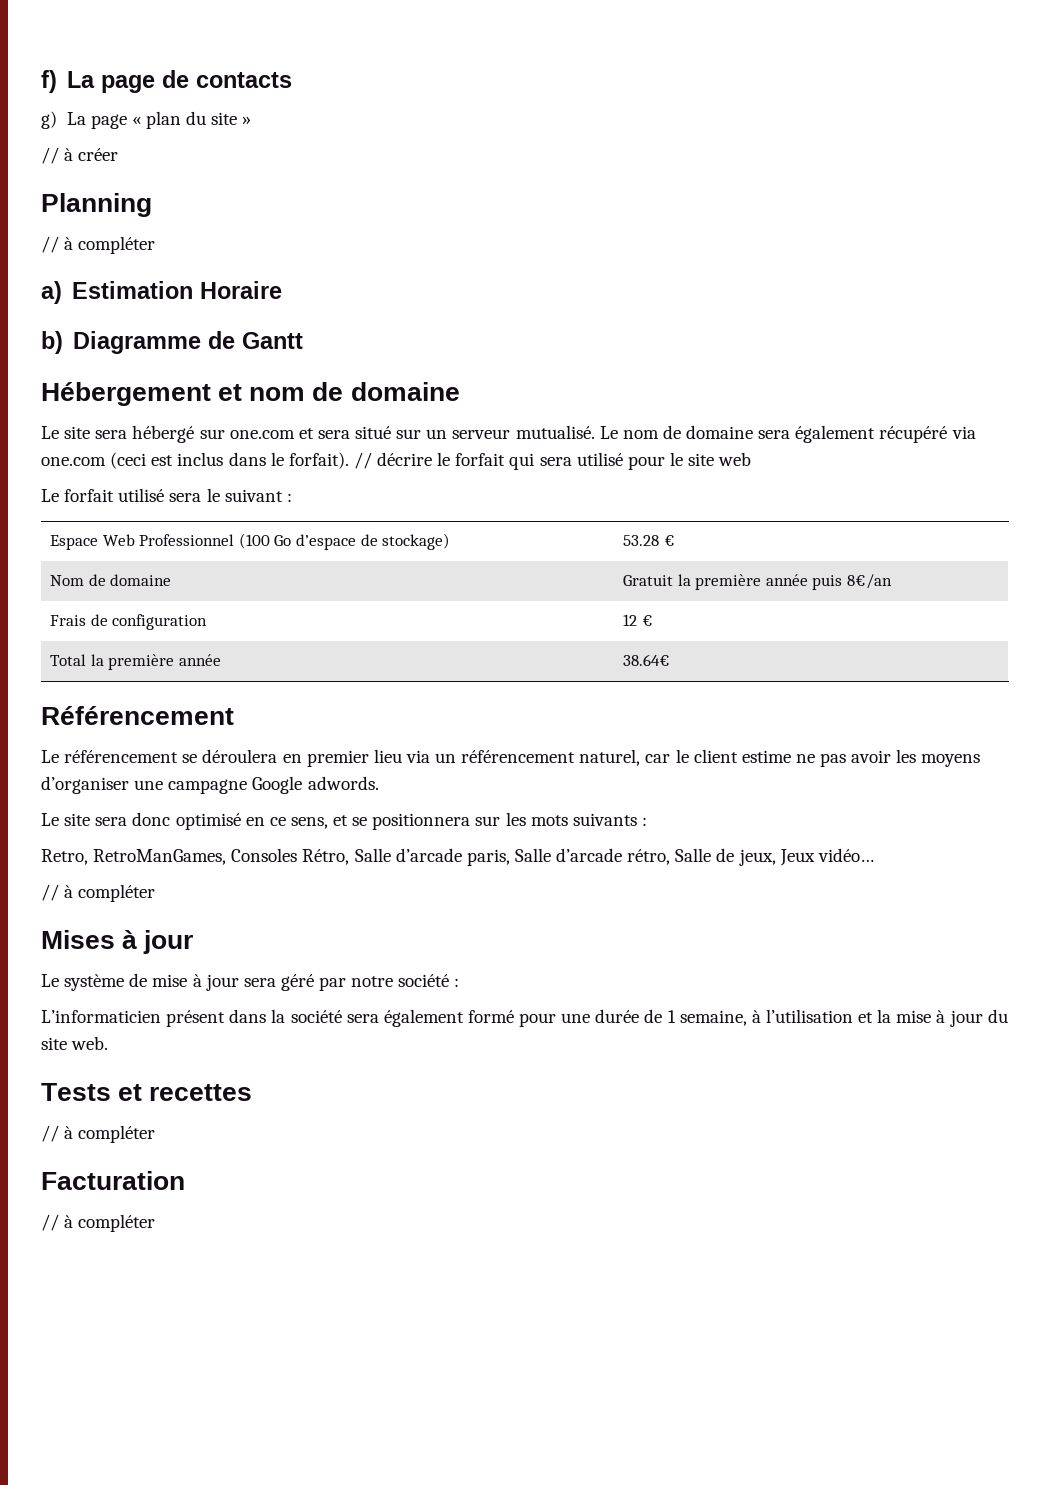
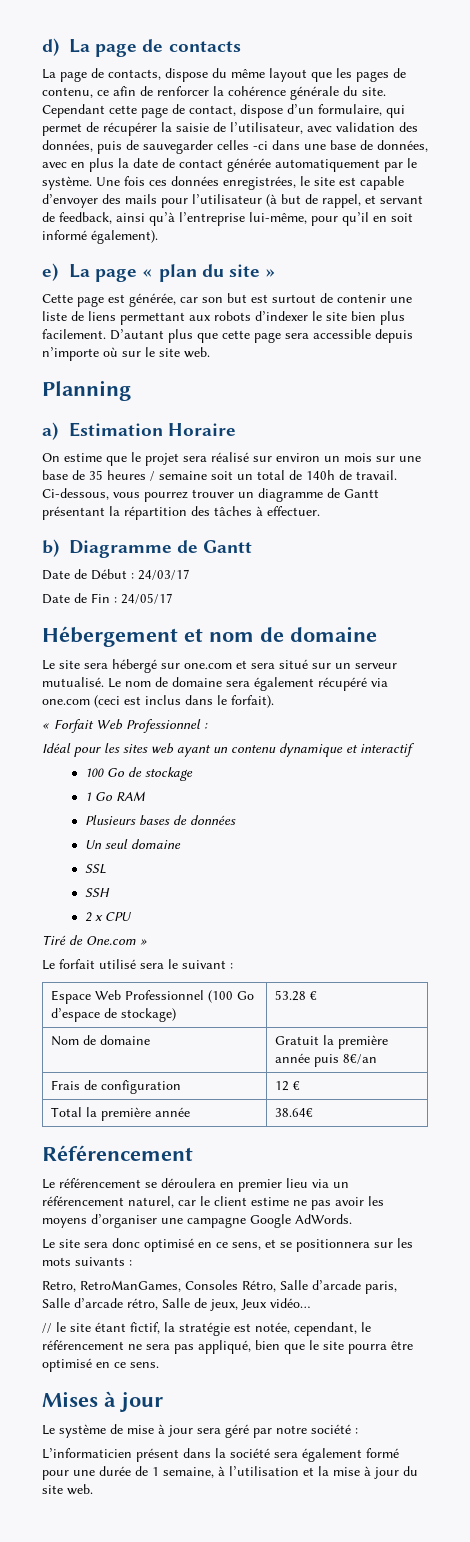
[41,70,57,93] f) -> [42,38,59,56] d)
[41,111,57,129] g) -> [42,68,406,82] [42,86,386,100] [42,104,405,118] [42,122,418,136] [42,140,428,154] [42,158,417,172] [42,176,404,190] [42,194,423,208] [42,212,413,226] [42,230,158,244] [42,263,58,281] La page de contacts, dispose du même layout que les pages de contenu, ce afin de renforcer la cohérence générale du site. Cependant cette page de contact, dispose d’un formulaire, qui permet de récupérer la saisie de l’utilisateur, avec validation des données, puis de sauvegarder celles -ci dans une base de données, avec en plus la date de contact générée automatiquement par le système. Une fois ces données enregistrées, le site est capable d’envoyer des mails pour l’utilisateur (à but de rappel, et servant de feedback, ainsi qu’à l’entreprise lui-même, pour qu’il en soit informé également). // e)
[41,147,119,164] [41,193,152,217] [41,236,156,254] [41,281,282,304] [41,331,303,354] // à créer // Planning // // à compléter // a) Estimation Horaire // b) Diagramme de Gantt -> [42,293,412,307] [42,311,405,325] [42,329,413,343] [42,347,210,361] [42,380,131,401] [42,422,237,440] [42,452,421,466] [42,470,397,481] [42,488,379,502] [42,506,320,520] [42,539,253,558] [42,569,190,580] [42,593,173,604] Cette page est générée, car son but est surtout de contenir une liste de liens permettant aux robots d’indexer le site bien plus facilement. D’autant plus que cette page sera accessible depuis n’importe où sur le site web. // Planning // a) Estimation Horaire // On estime que le projet sera réalisé sur environ un mois sur une base de 35 heures / semaine soit un total de 140h de travail. Ci-dessous, vous pourrez trouver un diagramme de Gantt présentant la répartition des tâches à effectuer. // b) Diagramme de Gantt // Date de Début : 24/03/17 // Date de Fin : 24/05/17
[353,452,752,470] // décrire le forfait qui sera utilisé pour le site web -> [42,719,208,733] [42,743,415,757] [84,767,193,781] [84,791,145,801] [84,815,236,826] [84,839,181,849] [84,864,106,874] [84,888,110,897] [84,912,131,922] [42,935,148,945] // « Forfait Web Professionnel : // Idéal pour les sites web ayant un contenu dynamique et interactif // 100 Go de stockage // 1 Go RAM // Plusieurs bases de données // Un seul domaine // SSL // SSH // 2 x CPU // Tiré de One.com »
[307,776,379,790] adwords. -> [295,1214,352,1224] AdWords.
[64,884,156,902] à compléter -> [56,1322,371,1336] [42,1340,413,1354] [42,1358,159,1372] le site étant fictif, la stratégie est notée, cependant, le référencement ne sera pas appliqué, bien que le site pourra être optimisé en ce sens.
[41,1083,253,1101] [41,1125,156,1143] [41,1171,185,1190] [41,1214,156,1232] // Tests et recettes // // à compléter // Facturation // // à compléter -> (93, 1489) none

